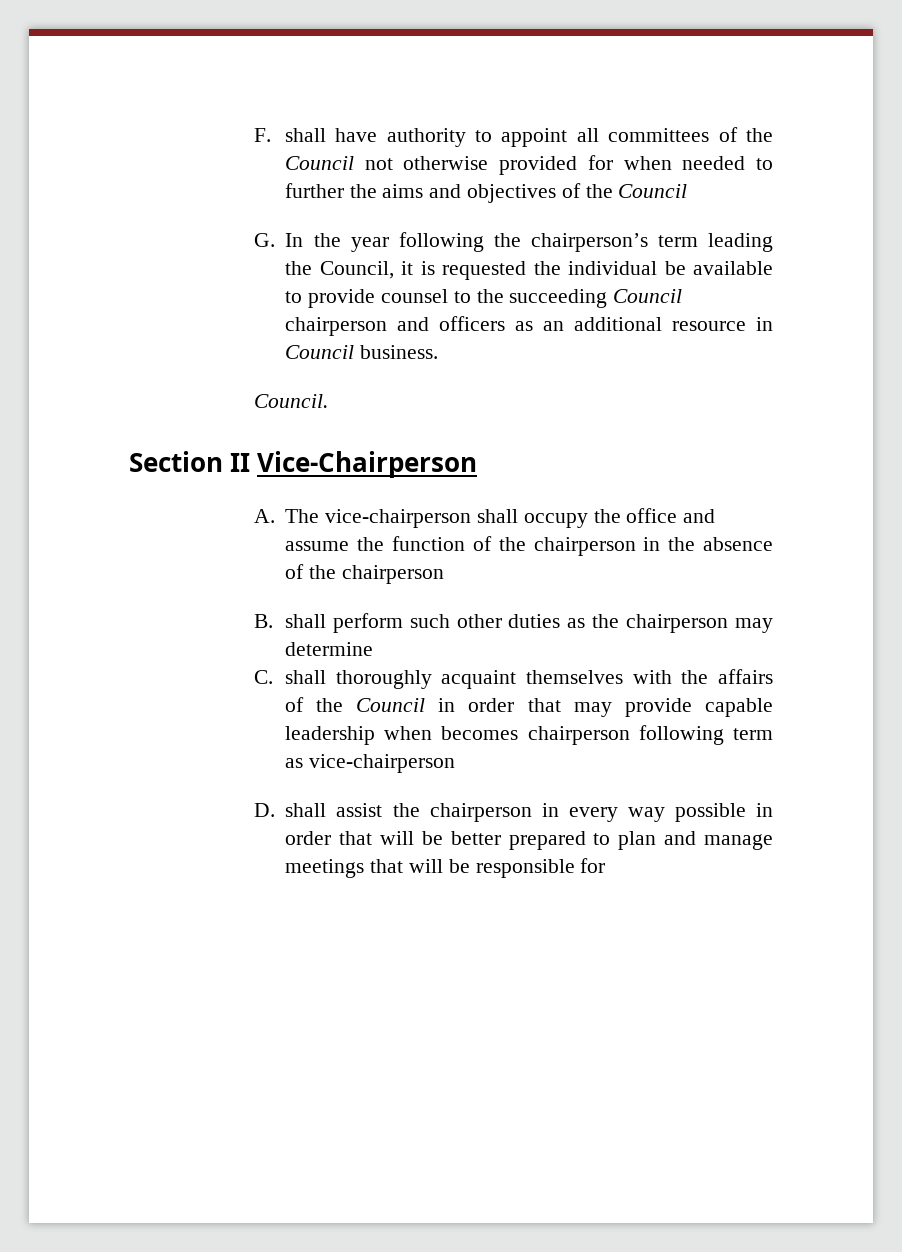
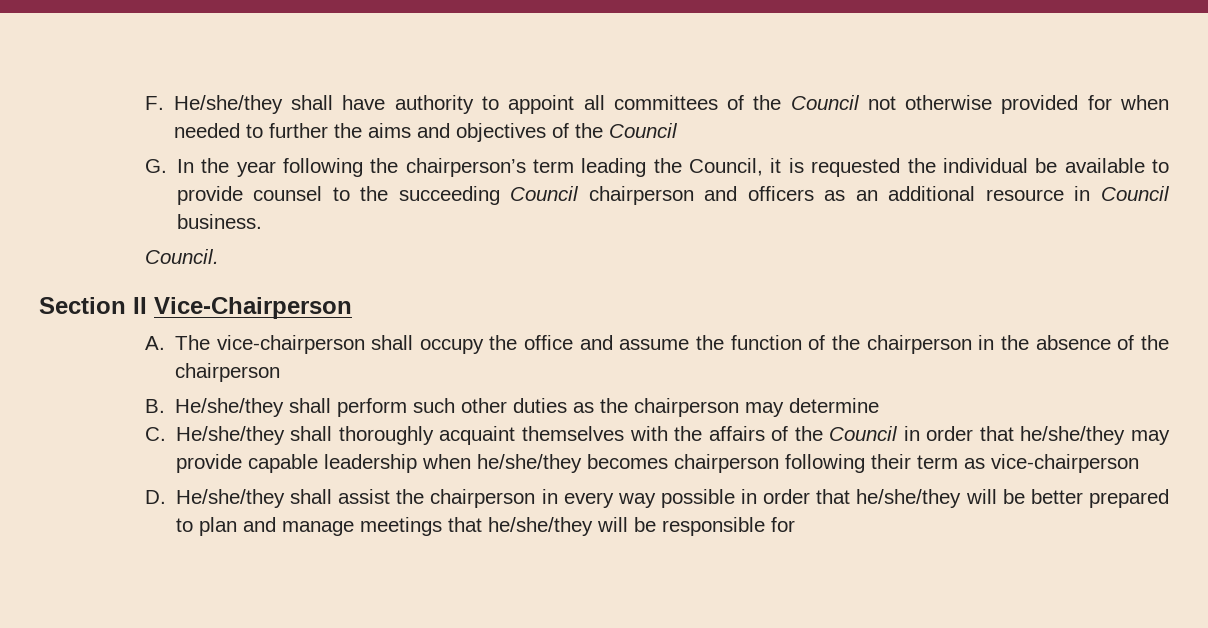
(271, 135) none -> [173,95,283,114] He/she/they
(273, 621) none -> [174,398,284,417] He/she/they
(273, 677) none -> [175,426,285,445] He/she/they
(561, 705) none -> [1020,426,1126,445] he/she/they
(433, 733) none -> [476,454,582,473] he/she/they
(724, 735) none -> [870,454,911,469] their
(275, 810) none -> [175,489,285,508] He/she/they
(373, 838) none -> [856,489,962,508] he/she/they
(404, 866) none -> [487,517,593,536] he/she/they

